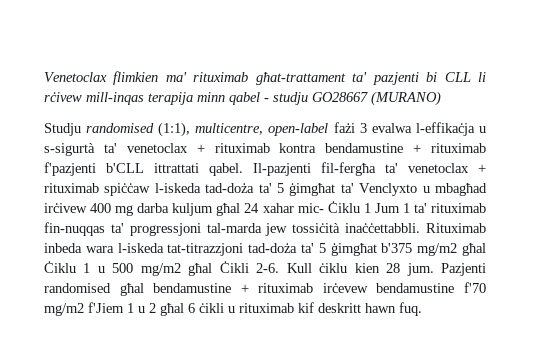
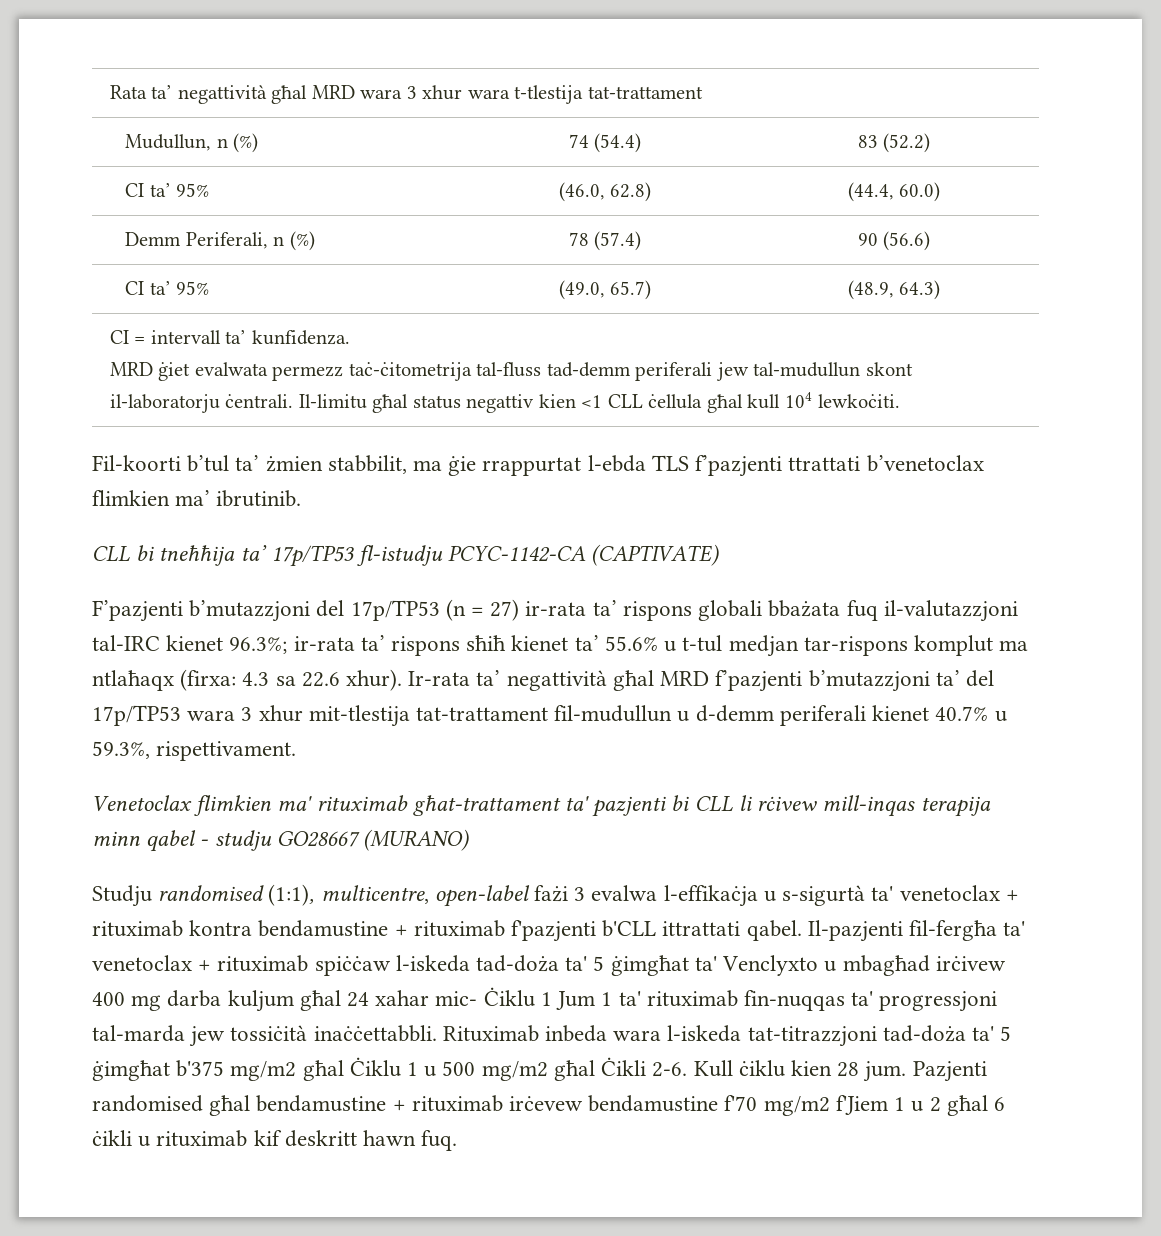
(44, 77) none -> [109,85,703,104] [124,133,259,153] [568,133,642,153] [857,133,931,153] [124,183,210,197] [558,182,652,202] [847,182,941,202] [124,231,315,251] [568,231,642,251] [857,231,931,251] [124,281,210,295] [558,280,652,300] [847,280,941,300] [109,330,350,345] [109,362,913,381] [109,392,900,413] [92,455,984,477] [92,490,302,507] [92,544,720,567] [92,599,1018,622] [92,635,1029,657] [92,669,994,692] [92,705,1007,727] [92,741,297,761] Rata ta’ negattività għal MRD wara 3 xhur wara t-tlestija tat-trattament // Mudullun, n (%) | 74 (54.4) | 83 (52.2) // CI ta’ 95% | (46.0, 62.8) | (44.4, 60.0) // Demm Periferali, n (%) | 78 (57.4) | 90 (56.6) // CI ta’ 95% | (49.0, 65.7) | (48.9, 64.3) // CI = intervall ta’ kunfidenza. // MRD ġiet evalwata permezz taċ-ċitometrija tal-fluss tad-demm periferali jew tal-mudullun skont il-laboratorju ċentrali. Il-limitu għal status negattiv kien <1 CLL ċellula għal kull 104 lewkoċiti. // Fil-koorti b’tul ta’ żmien stabbilit, ma ġie rrappurtat l-ebda TLS f’pazjenti ttrattati b’venetoclax flimkien ma’ ibrutinib. // CLL bi tneħħija ta’ 17p/TP53 fl-istudju PCYC-1142-CA (CAPTIVATE) // F’pazjenti b’mutazzjoni del 17p/TP53 (n = 27) ir-rata ta’ rispons globali bbażata fuq il-valutazzjoni tal-IRC kienet 96.3%; ir-rata ta’ rispons sħiħ kienet ta’ 55.6% u t-tul medjan tar-rispons komplut ma ntlaħaqx (firxa: 4.3 sa 22.6 xhur). Ir-rata ta’ negattività għal MRD f’pazjenti b’mutazzjoni ta’ del 17p/TP53 wara 3 xhur mit-tlestija tat-trattament fil-mudullun u d-demm periferali kienet 40.7% u 59.3%, rispettivament. //

